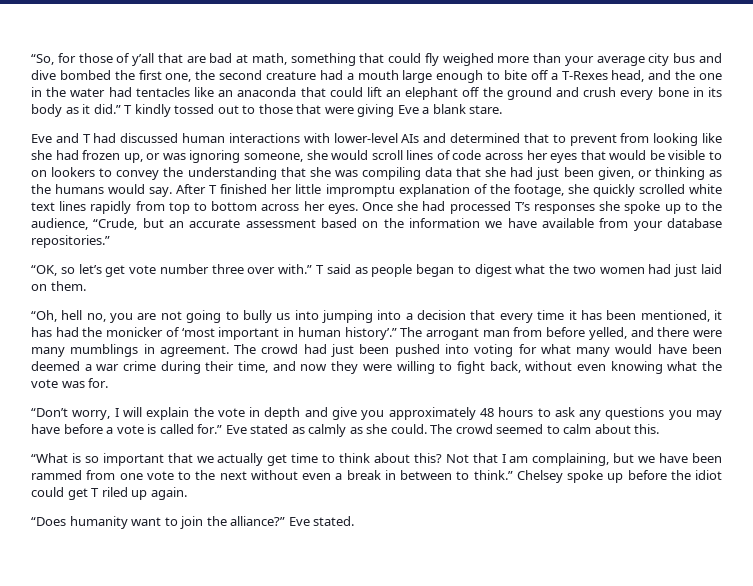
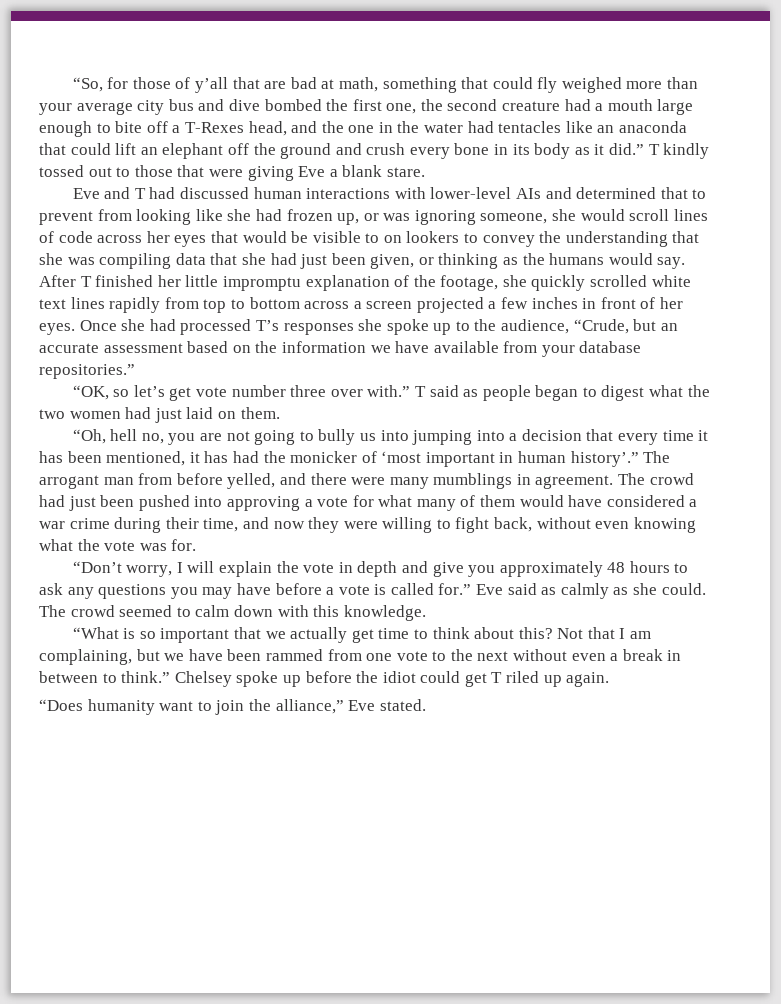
(300, 207) none -> [353,297,656,313] a screen projected a few inches in front of
[474,344,722,357] [31,361,80,371] voting for what many would have been deemed -> [226,495,685,511] approving a vote for what many of them would have considered
[250,424,289,434] stated -> [507,583,537,595] said
[594,424,660,434] about this. -> [233,605,426,621] down with this knowledge.
[230,516,286,526] alliance?” -> [275,699,344,714] alliance,”

